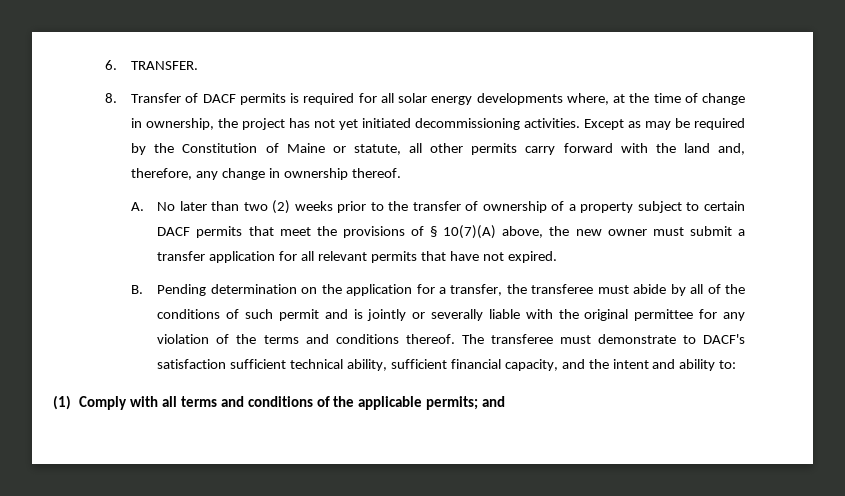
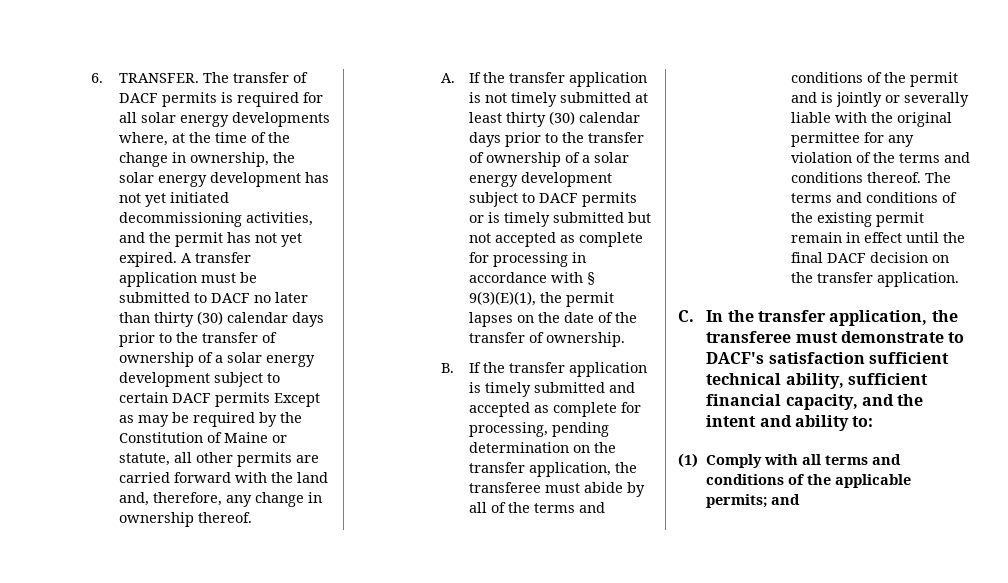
[105,93,182,103] // 8. Transfer -> [202,72,289,83] The transfer
(698, 98) none -> [267,132,290,143] the
[242,118,286,130] project -> [118,172,301,187] solar energy development
[524,118,581,128] activities. -> [245,212,313,226] [118,232,302,247] [118,252,251,267] [118,272,257,287] [118,292,308,303] [118,311,324,327] [118,332,277,347] [118,352,315,367] [118,372,280,387] [118,392,270,407] activities, and the permit has not yet expired. A transfer application must be submitted to DACF no later than thirty (30) calendar days prior to the transfer of ownership of a solar energy development subject to certain DACF permits
[525,146,556,155] carry -> [295,455,319,463] [118,472,170,483] are carried
[157,200,746,214] [157,225,745,239] [157,251,557,263] [131,284,503,296] No later than two (2) weeks prior to the transfer of ownership of a property subject to certain DACF permits that meet the provisions of § 10(7)(A) above, the new owner must submit a transfer application for all relevant permits that have not expired. // B. Pending determination on the application for a transfer, -> [469,72,648,87] [469,92,649,107] [469,111,641,127] [469,132,645,147] [469,152,630,167] [469,172,613,187] [469,192,638,207] [469,212,652,227] [469,232,644,247] [469,252,587,267] [469,272,596,285] [469,291,615,307] [469,312,638,327] [469,332,626,347] [440,362,648,377] [469,382,636,397] [469,402,642,417] [469,422,610,437] [469,442,617,453] [469,462,612,477] If the transfer application is not timely submitted at least thirty (30) calendar days prior to the transfer of ownership of a solar energy development subject to DACF permits or is timely submitted but not accepted as complete for processing in accordance with § 9(3)(E)(1), the permit lapses on the date of the transfer of ownership. // B. If the transfer application is timely submitted and accepted as complete for processing, pending determination on the transfer application,
[157,309,274,319] conditions of such -> [534,502,606,513] [791,72,907,83] terms and conditions of the
(484, 339) none -> [791,192,958,203] [791,212,925,227] [791,232,966,243] [791,252,950,263] [791,272,960,287] [678,310,958,326] terms and conditions of the existing permit remain in effect until the final DACF decision on the transfer application. // C. In the transfer application, the

